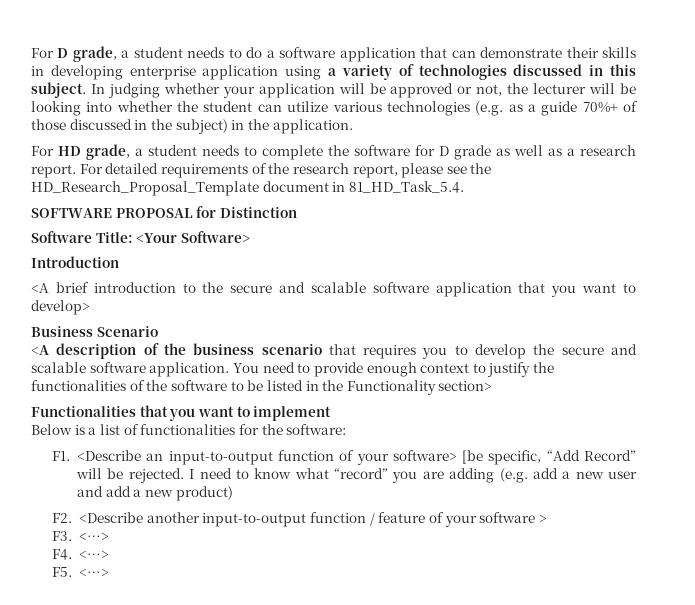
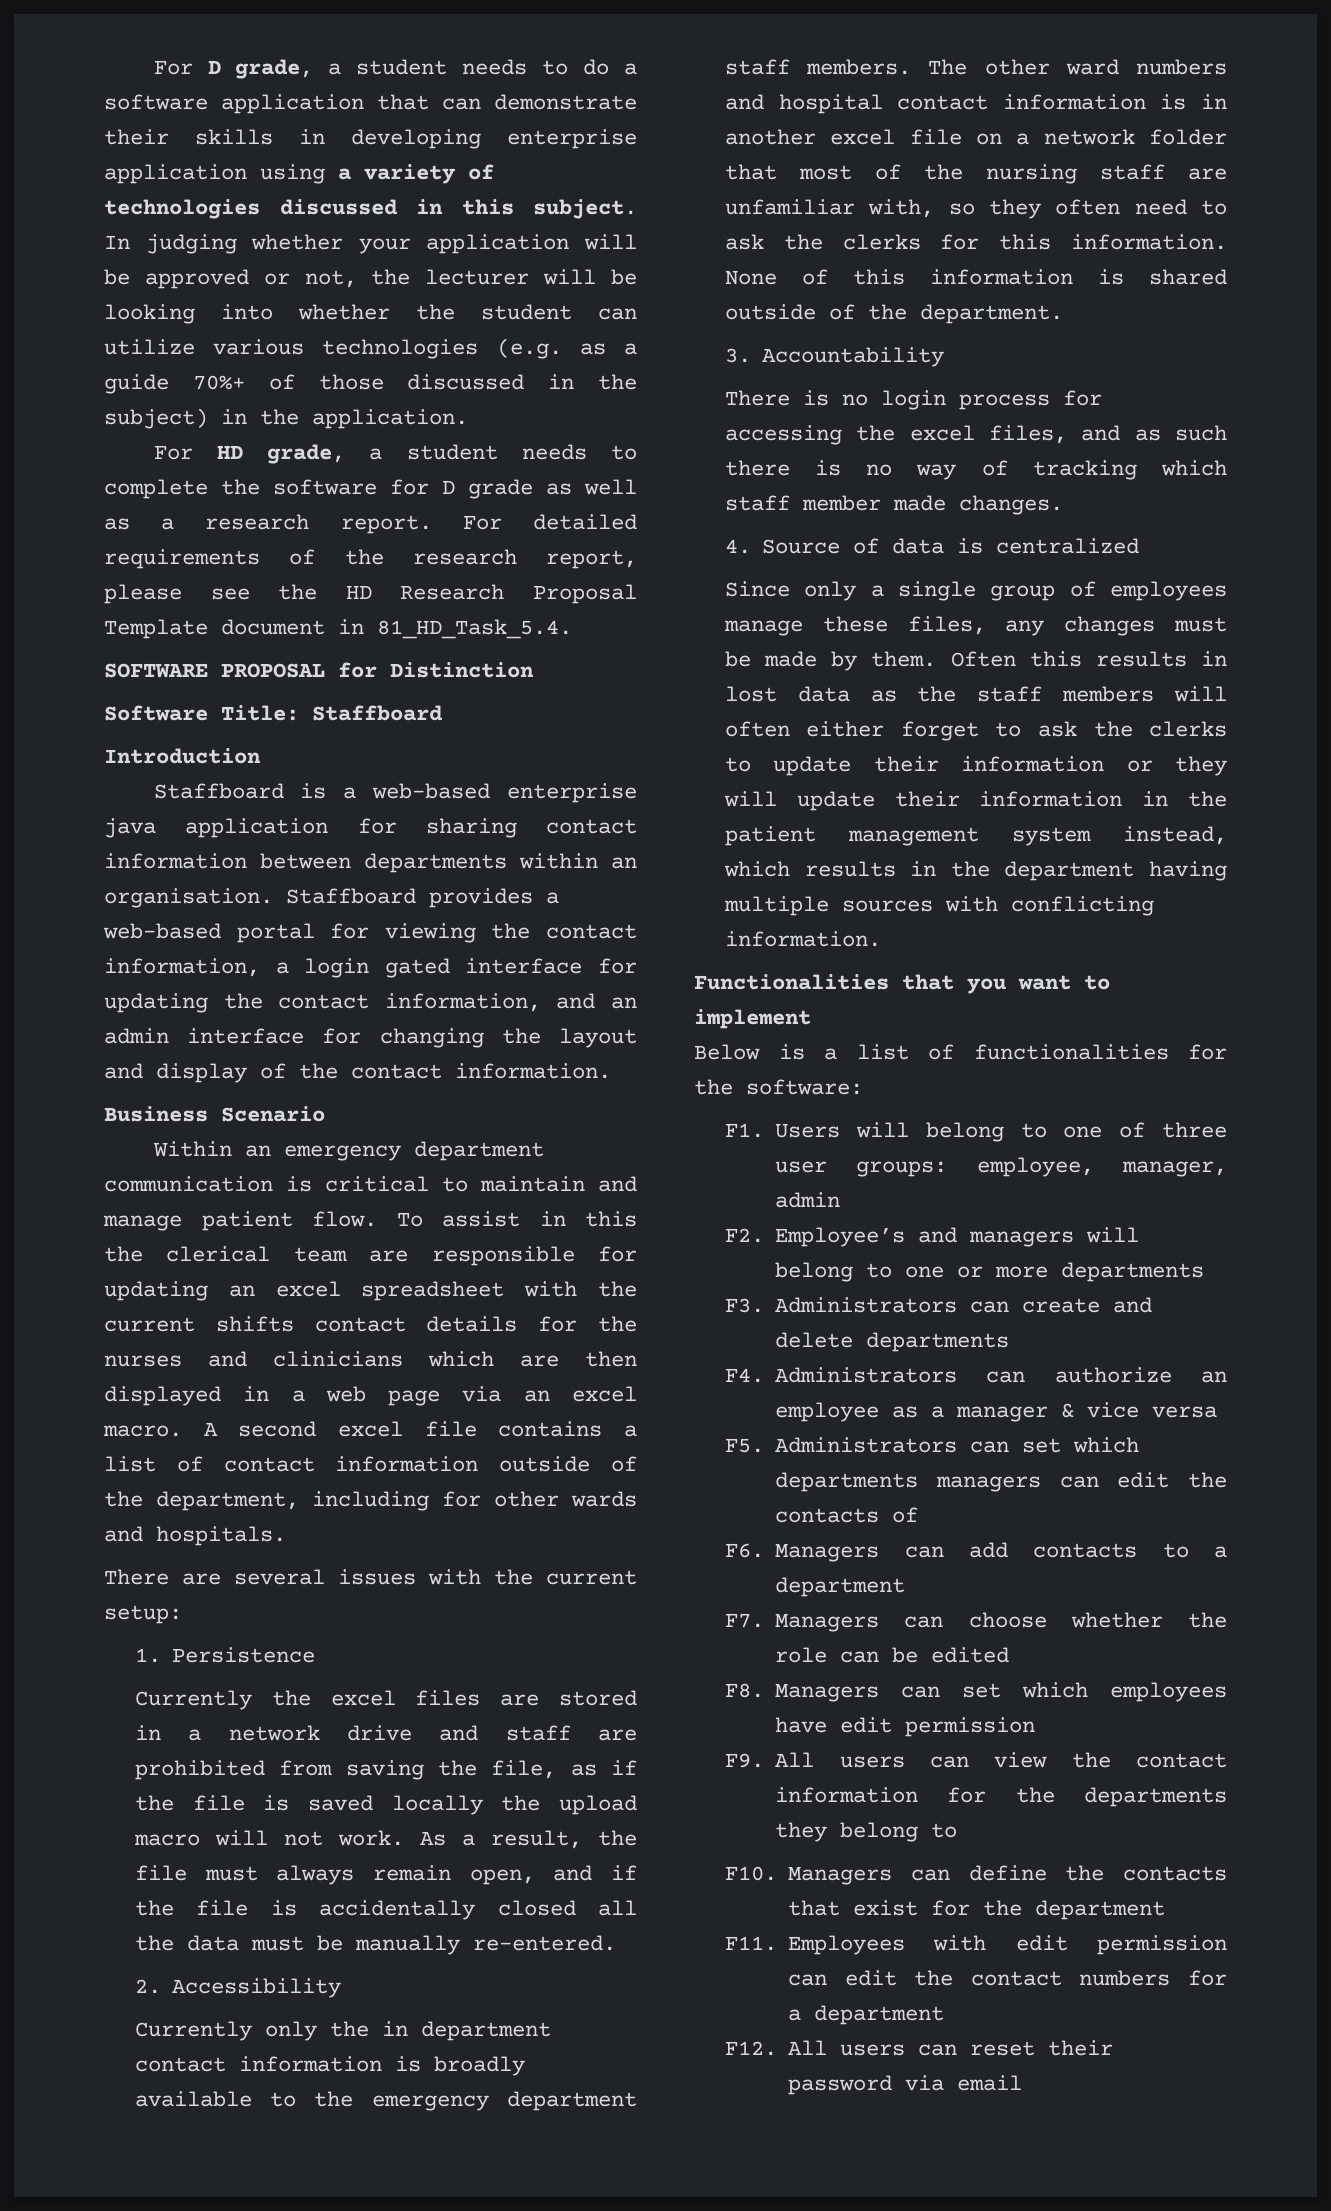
[31,181,259,196] HD_Research_Proposal_Template -> [345,584,637,604] [104,619,208,639] HD Research Proposal Template
[136,231,250,243] <Your Software> -> [312,705,443,721] Staffboard
[31,282,636,297] [31,300,90,315] [31,326,158,337] [31,343,637,359] [31,362,555,377] [31,380,493,395] <A brief introduction to the secure and scalable software application that you want to develop> // Business Scenario // <A description of the business scenario that requires you to develop the secure and scalable software application. You need to provide enough context to justify the functionalities of the software to be listed in the Functionality section> -> [153,783,637,803] [104,818,637,838] [104,853,637,873] [104,888,559,908] [103,923,637,943] [104,958,637,978] [104,993,637,1013] [104,1028,637,1048] [104,1063,611,1083] [104,1106,325,1122] [152,1141,544,1161] [104,1176,637,1192] [103,1211,637,1231] [104,1246,637,1266] [104,1281,637,1301] [104,1316,637,1332] [104,1351,637,1367] [104,1386,637,1406] [103,1421,637,1437] [104,1456,637,1472] [104,1491,637,1511] [104,1526,286,1546] [104,1569,637,1585] [104,1605,182,1624] [134,1647,316,1663] [134,1690,637,1710] [134,1725,637,1741] [134,1760,637,1780] [134,1795,637,1815] [133,1830,637,1849] [134,1865,637,1885] [134,1900,637,1920] [134,1935,616,1955] [134,1978,342,1998] [134,2021,551,2041] [134,2056,525,2076] [134,2091,637,2111] [724,59,1227,75] [724,94,1227,114] [724,129,1227,145] [724,164,1227,184] [724,199,1227,219] [724,234,1227,250] [724,269,1227,285] [724,304,1063,324] [724,347,945,367] [724,390,1102,410] [724,425,1227,445] [724,460,1227,480] [724,495,1063,515] [724,538,1140,554] [724,581,1227,601] [723,616,1227,636] [724,651,1227,671] [724,686,1227,702] [724,721,1227,741] [724,756,1227,776] [723,791,1227,811] [724,826,1227,846] [723,861,1227,881] [723,896,1154,916] [724,931,881,947] Staffboard is a web-based enterprise java application for sharing contact information between departments within an organisation. Staffboard provides a web-based portal for viewing the contact information, a login gated interface for updating the contact information, and an admin interface for changing the layout and display of the contact information. // Business Scenario // Within an emergency department communication is critical to maintain and manage patient flow. To assist in this the clerical team are responsible for updating an excel spreadsheet with the current shifts contact details for the nurses and clinicians which are then displayed in a web page via an excel macro. A second excel file contains a list of contact information outside of the department, including for other wards and hospitals. // There are several issues with the current setup: // 1. Persistence // Currently the excel files are stored in a network drive and staff are prohibited from saving the file, as if the file is saved locally the upload macro will not work. As a result, the file must always remain open, and if the file is accidentally closed all the data must be manually re-entered. // 2. Accessibility // Currently only the in department contact information is broadly available to the emergency department staff members. The other ward numbers and hospital contact information is in another excel file on a network folder that most of the nursing staff are unfamiliar with, so they often need to ask the clerks for this information. None of this information is shared outside of the department. // 3. Accountability // There is no login process for accessing the excel files, and as such there is no way of tracking which staff member made changes. // 4. Source of data is centralized // Since only a single group of employees manage these files, any changes must be made by them. Often this results in lost data as the staff members will often either forget to ask the clerks to update their information or they will update their information in the patient management system instead, which results in the department having multiple sources with conflicting information.
[77,450,636,465] [76,468,637,483] [77,486,233,501] [52,512,547,527] [52,531,110,541] [52,549,110,560] [52,567,110,577] <Describe an input-to-output function of your software> [be specific, “Add Record” will be rejected. I need to know what “record” you are adding (e.g. add a new user and add a new product) // F2. <Describe another input-to-output function / feature of your software > // F3. <…> // F4. <…> // F5. <…> -> [775,1122,1227,1142] [775,1157,1227,1177] [775,1192,841,1208] [724,1227,1140,1247] [775,1262,1205,1282] [724,1297,1153,1313] [775,1332,1010,1352] [724,1367,1227,1383] [775,1402,1218,1422] [724,1437,1140,1453] [775,1472,1227,1492] [775,1507,919,1523] [724,1542,1227,1562] [775,1577,906,1597] [724,1612,1227,1632] [775,1647,1010,1663] [724,1682,1227,1702] [775,1717,1036,1737] [724,1752,1227,1768] [775,1787,1227,1807] [775,1822,958,1842] [724,1865,1227,1885] [788,1900,1166,1920] [724,1935,1227,1955] [788,1970,1227,1986] [788,2005,945,2025] [724,2040,1114,2056] [788,2075,1023,2095] Users will belong to one of three user groups: employee, manager, admin // F2. Employee’s and managers will belong to one or more departments // F3. Administrators can create and delete departments // F4. Administrators can authorize an employee as a manager & vice versa // F5. Administrators can set which departments managers can edit the contacts of // F6. Managers can add contacts to a department // F7. Managers can choose whether the role can be edited // F8. Managers can set which employees have edit permission // F9. All users can view the contact information for the departments they belong to // F10. Managers can define the contacts that exist for the department // F11. Employees with edit permission can edit the contact numbers for a department // F12. All users can reset their password via email

